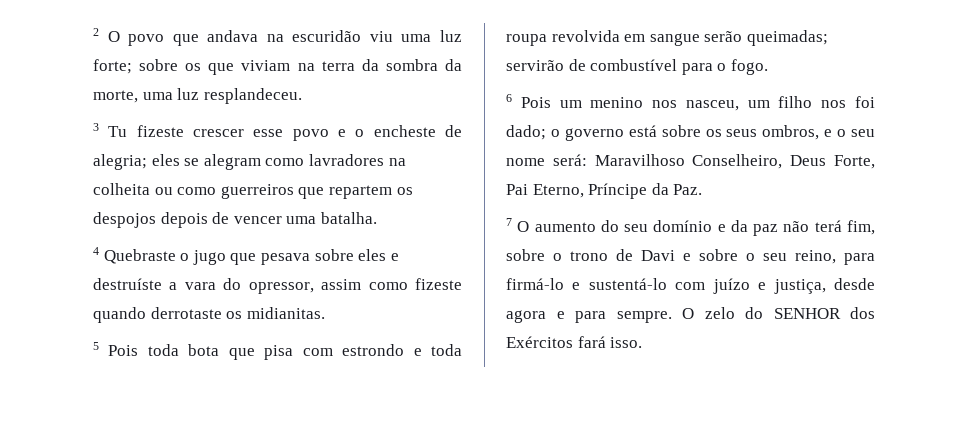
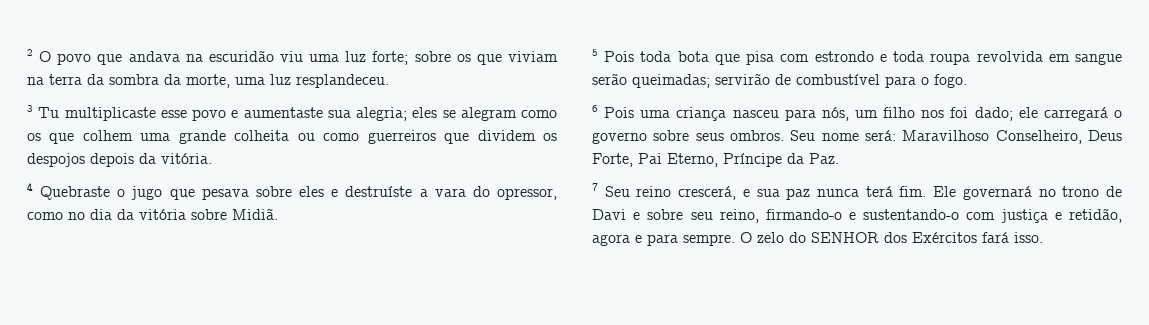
[136,125,244,137] fizeste crescer -> [64,107,156,121] multiplicaste
[355,125,462,137] o encheste de -> [243,107,351,118] aumentaste sua
[308,154,406,166] lavradores na -> [27,130,226,144] os que colhem uma grande
[328,185,392,199] repartem -> [477,130,536,141] dividem
[212,212,377,224] de vencer uma batalha. -> [139,153,212,164] da vitória.
[321,278,462,290] [93,307,325,323] assim como fizeste quando derrotaste os midianitas. -> [27,208,278,220] como no dia da vitória sobre Midiã.
[559,97,739,111] um menino nos nasceu, -> [640,107,849,121] uma criança nasceu para nós,
[550,125,875,141] o governo está sobre os seus ombros, e o seu -> [1018,107,1122,121] [592,130,816,144] ele carregará o governo sobre seus ombros. Seu
[517,220,875,236] [506,249,562,261] O aumento do seu domínio e da paz não terá fim, sobre o -> [604,186,1056,200] Seu reino crescerá, e sua paz nunca terá fim. Ele governará no
[746,253,755,261] o -> (684, 214) none
[844,253,875,265] [506,278,875,294] para firmá-lo e sustentá-lo com juízo e justiça, desde -> [765,208,1122,223] firmando-o e sustentando-o com justiça e retidão,

